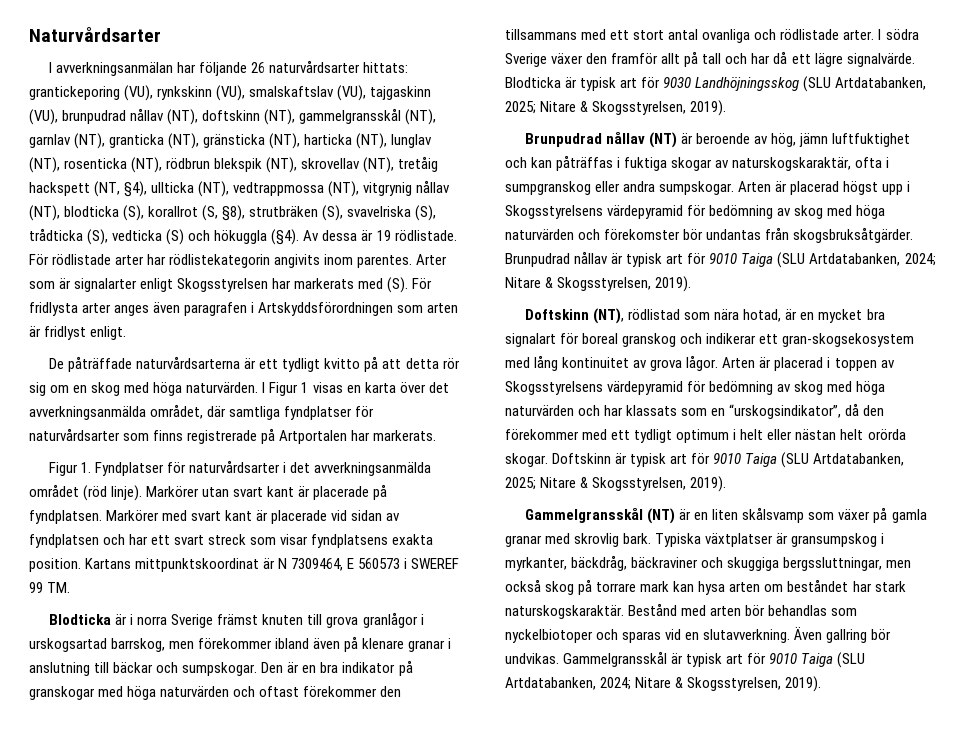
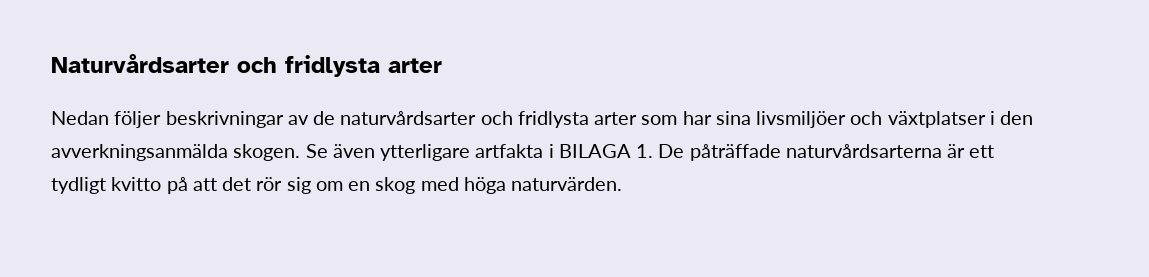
[49,60,409,76] [29,85,432,101] [29,108,437,125] [29,133,433,149] [29,156,439,173] [29,180,451,197] [29,205,437,221] [29,228,457,245] [29,254,448,268] [29,277,433,293] [29,302,459,316] [29,326,127,340] // I avverkningsanmälan har följande 26 naturvårdsarter hittats: grantickeporing (VU), rynkskinn (VU), smalskaftslav (VU), tajgaskinn (VU), brunpudrad nållav (NT), doftskinn (NT), gammelgransskål (NT), garnlav (NT), granticka (NT), gränsticka (NT), harticka (NT), lunglav (NT), rosenticka (NT), rödbrun blekspik (NT), skrovellav (NT), tretåig hackspett (NT, §4), ullticka (NT), vedtrappmossa (NT), vitgrynig nållav (NT), blodticka (S), korallrot (S, §8), strutbräken (S), svavelriska (S), trådticka (S), vedticka (S) och hökuggla (§4). Av dessa är 19 rödlistade. För rödlistade arter har rödlistekategorin angivits inom parentes. Arter som är signalarter enligt Skogsstyrelsen har markerats med (S). För fridlysta arter anges även paragrafen i Artskyddsförordningen som arten är fridlyst enligt. // -> [237,55,442,77] [51,111,1034,128] [51,144,654,161] och fridlysta arter // Nedan följer beskrivningar av de naturvårdsarter och fridlysta arter som har sina livsmiljöer och växtplatser i den avverkningsanmälda skogen. Se även ytterligare artfakta i BILAGA 1.
[405,358,439,369] detta -> [222,177,252,191] det
[262,382,449,396] [29,404,375,420] [29,428,437,444] [49,460,432,476] [29,484,388,501] [29,510,401,524] [29,534,434,548] [29,558,460,572] [29,582,71,593] [49,612,424,628] [29,636,452,652] [29,660,413,676] [29,686,402,700] [505,29,919,43] [505,51,915,67] [505,76,927,92] [505,100,727,116] [525,132,911,148] [505,155,890,171] [505,181,911,195] [505,205,886,219] [505,227,914,243] [505,251,936,268] [505,276,692,292] [525,308,885,324] [505,333,915,347] [505,355,895,371] [505,381,886,395] [505,403,885,419] [505,429,906,443] [505,452,905,468] [505,476,727,492] [525,507,927,524] [505,533,885,547] [505,555,912,571] [505,579,906,595] [505,603,858,619] [505,626,892,643] [505,651,866,668] [505,676,822,692] I Figur 1 visas en karta över det avverkningsanmälda området, där samtliga fyndplatser för naturvårdsarter som finns registrerade på Artportalen har markerats. // Figur 1. Fyndplatser för naturvårdsarter i det avverkningsanmälda området (röd linje). Markörer utan svart kant är placerade på fyndplatsen. Markörer med svart kant är placerade vid sidan av fyndplatsen och har ett svart streck som visar fyndplatsens exakta position. Kartans mittpunktskoordinat är N 7309464, E 560573 i SWEREF 99 TM. // Blodticka är i norra Sverige främst knuten till grova granlågor i urskogsartad barrskog, men förekommer ibland även på klenare granar i anslutning till bäckar och sumpskogar. Den är en bra indikator på granskogar med höga naturvärden och oftast förekommer den tillsammans med ett stort antal ovanliga och rödlistade arter. I södra Sverige växer den framför allt på tall och har då ett lägre signalvärde. Blodticka är typisk art för 9030 Landhöjningsskog (SLU Artdatabanken, 2025; Nitare & Skogsstyrelsen, 2019). // Brunpudrad nållav (NT) är beroende av hög, jämn luftfuktighet och kan påträffas i fuktiga skogar av naturskogskaraktär, ofta i sumpgranskog eller andra sumpskogar. Arten är placerad högst upp i Skogsstyrelsens värdepyramid för bedömning av skog med höga naturvärden och förekomster bör undantas från skogsbruksåtgärder. Brunpudrad nållav är typisk art för 9010 Taiga (SLU Artdatabanken, 2024; Nitare & Skogsstyrelsen, 2019). // Doftskinn (NT), rödlistad som nära hotad, är en mycket bra signalart för boreal granskog och indikerar ett gran-skogsekosystem med lång kontinuitet av grova lågor. Arten är placerad i toppen av Skogsstyrelsens värdepyramid för bedömning av skog med höga naturvärden och har klassats som en “urskogsindikator”, då den förekommer med ett tydligt optimum i helt eller nästan helt orörda skogar. Doftskinn är typisk art för 9010 Taiga (SLU Artdatabanken, 2025; Nitare & Skogsstyrelsen, 2019). // Gammelgransskål (NT) är en liten skålsvamp som växer på gamla granar med skrovlig bark. Typiska växtplatser är gransumpskog i myrkanter, bäckdråg, bäckraviner och skuggiga bergssluttningar, men också skog på torrare mark kan hysa arten om beståndet har stark naturskogskaraktär. Bestånd med arten bör behandlas som nyckelbiotoper och sparas vid en slutavverkning. Även gallring bör undvikas. Gammelgransskål är typisk art för 9010 Taiga (SLU Artdatabanken, 2024; Nitare & Skogsstyrelsen, 2019). -> (623, 184) none

